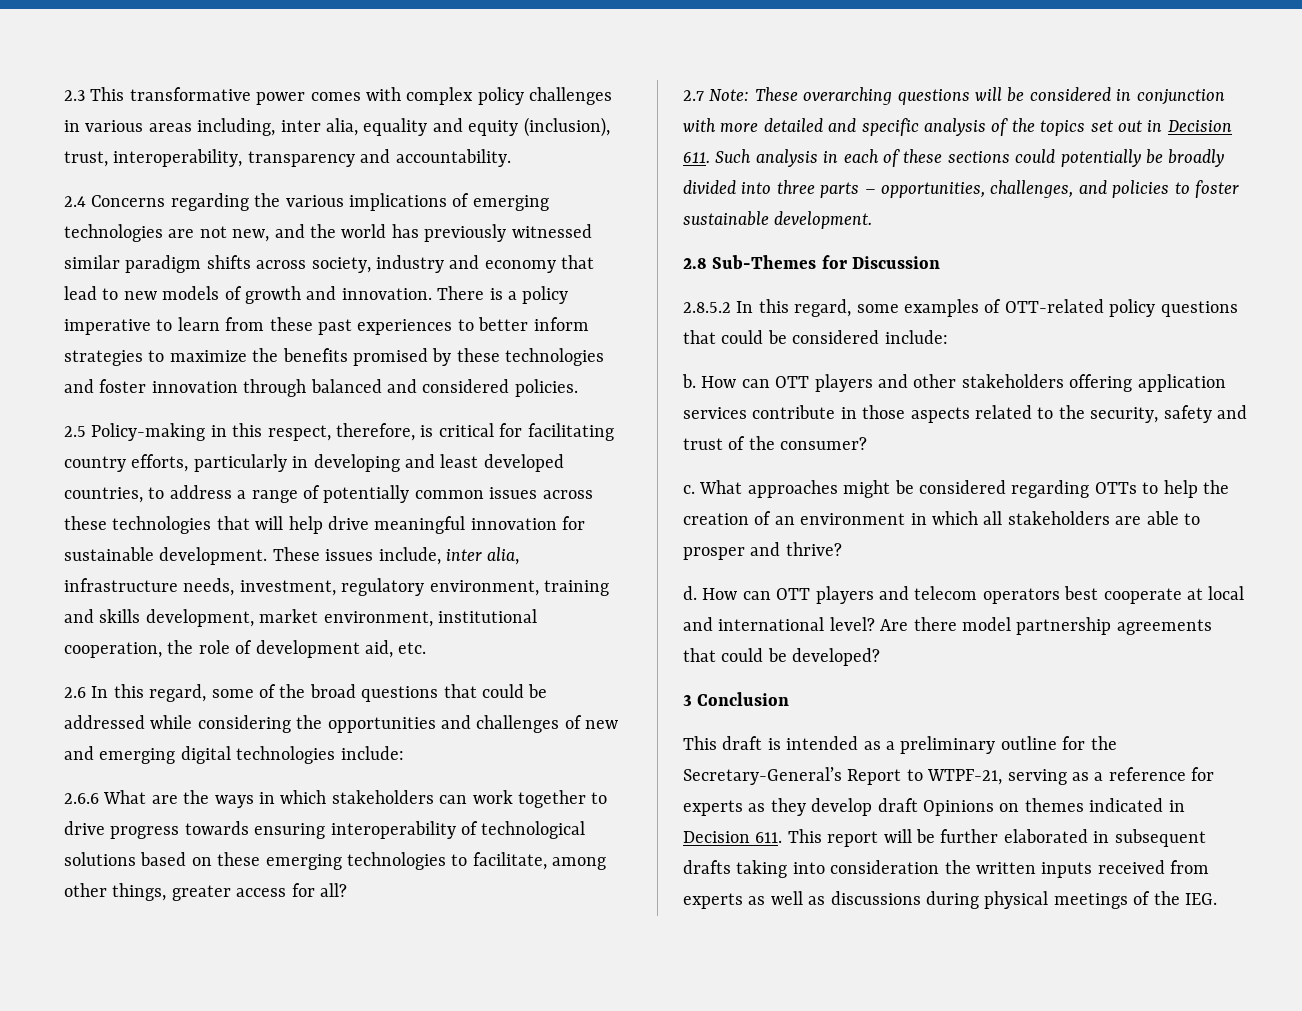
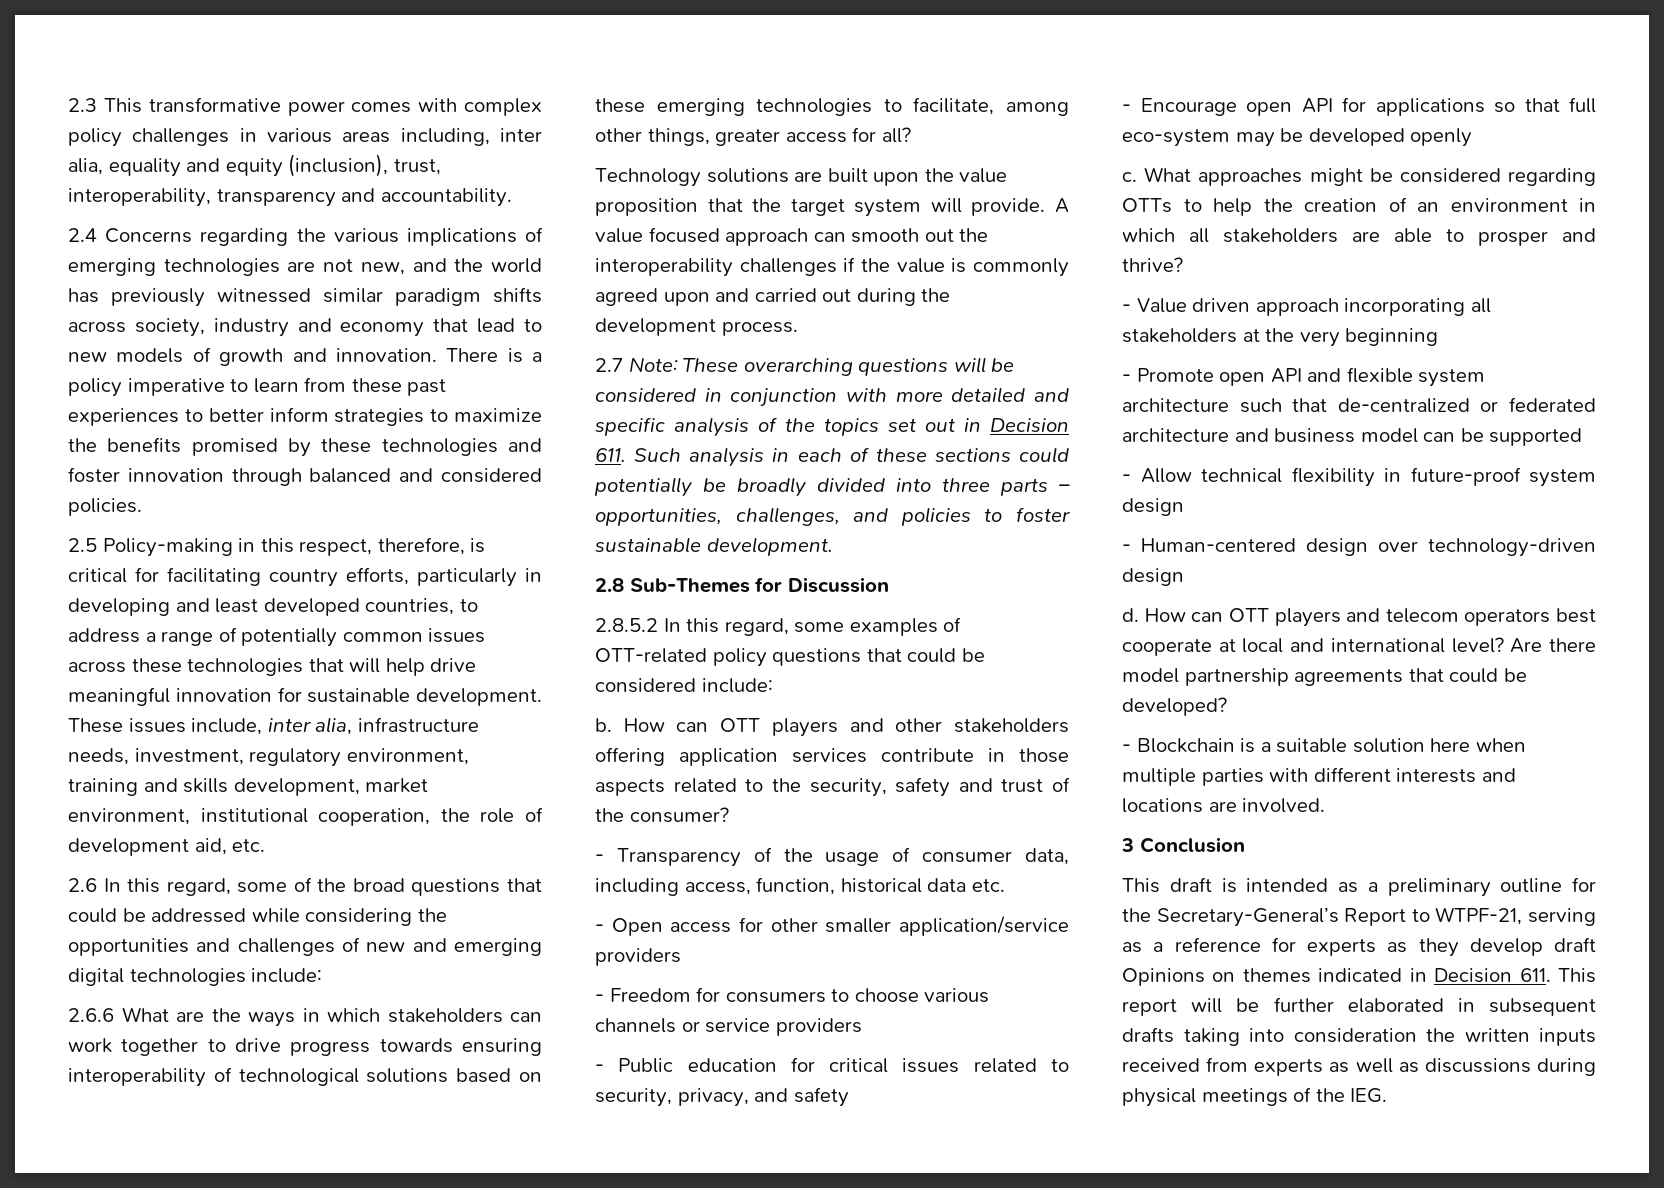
(347, 890) none -> [595,168,1008,187] [595,198,1069,217] [595,227,989,246] [595,257,1069,277] [595,288,951,306] [595,318,798,336] // Technology solutions are built upon the value proposition that the target system will provide. A value focused approach can smooth out the interoperability challenges if the value is commonly agreed upon and carried out during the development process.
(868, 443) none -> [595,847,1069,867] [595,877,1005,896] [595,916,1069,936] [595,948,681,966] [595,987,990,1003] [595,1018,862,1036] [595,1057,1069,1073] [595,1087,849,1107] [1122,97,1596,116] [1122,128,1473,147] // - Transparency of the usage of consumer data, including access, function, historical data etc. // - Open access for other smaller application/service providers // - Freedom for consumers to choose various channels or service providers // - Public education for critical issues related to security, privacy, and safety // - Encourage open API for applications so that full eco-system may be developed openly
(842, 549) none -> [1122,298,1491,316] [1122,328,1439,347] [1122,367,1486,387] [1122,397,1596,413] [1122,428,1583,446] [1122,467,1596,487] [1122,498,1184,516] [1122,538,1596,557] [1122,568,1184,586] // - Value driven approach incorporating all stakeholders at the very beginning // - Promote open API and flexible system architecture such that de-centralized or federated architecture and business model can be supported // - Allow technical flexibility in future-proof system design // - Human-centered design over technology-driven design
(881, 657) none -> [1122,738,1526,753] [1122,767,1516,786] [1122,798,1326,813] // - Blockchain is a suitable solution here when multiple parties with different interests and locations are involved.

